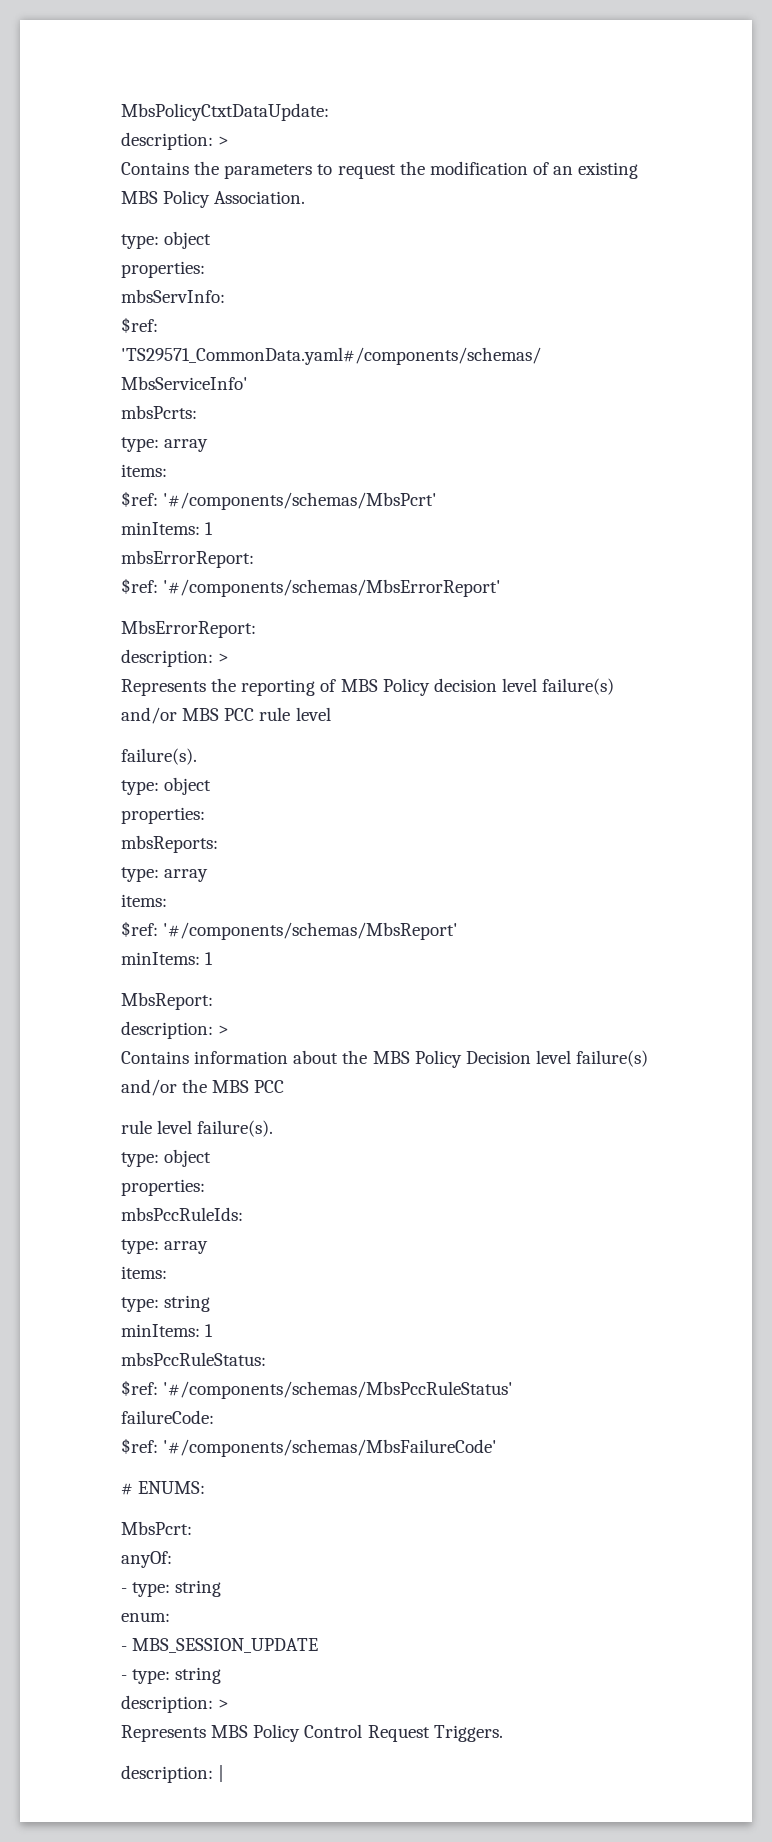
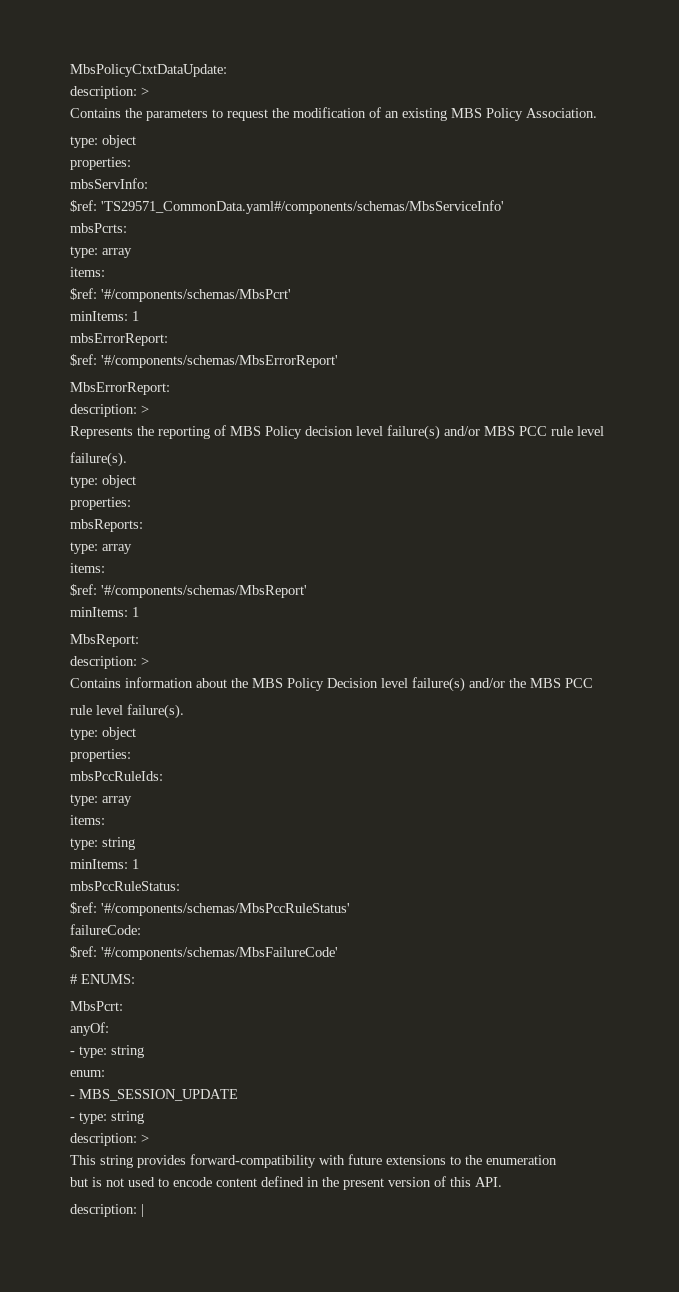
[121,1724,503,1742] Represents MBS Policy Control Request Triggers. -> [70,1154,557,1168] [70,1176,502,1190] This string provides forward-compatibility with future extensions to the enumeration // but is not used to encode content defined in the present version of this API.

